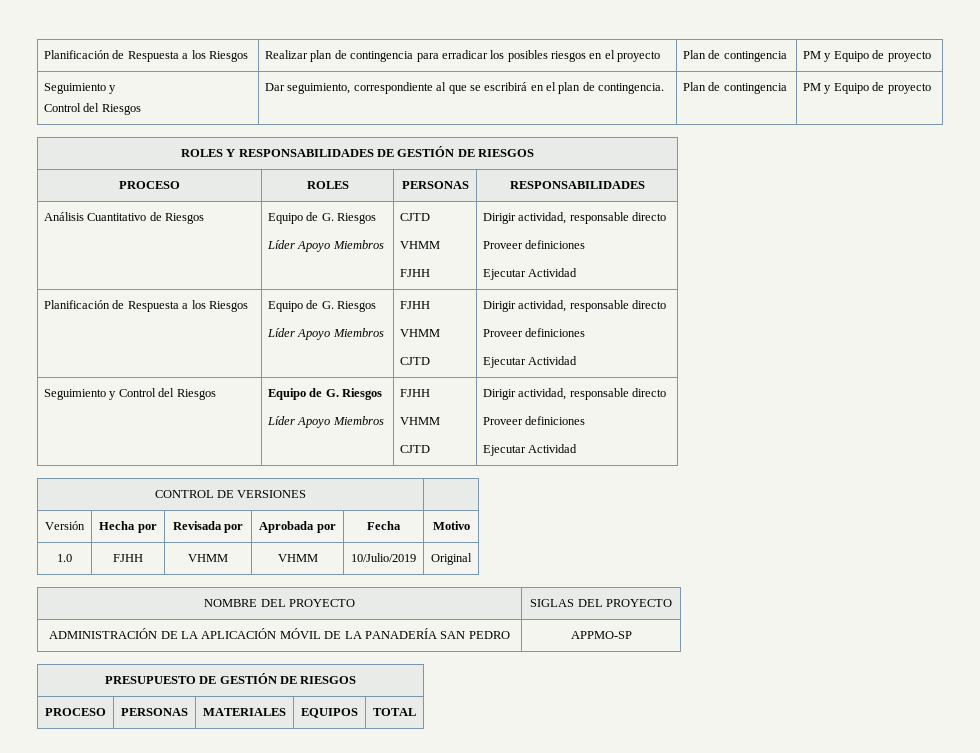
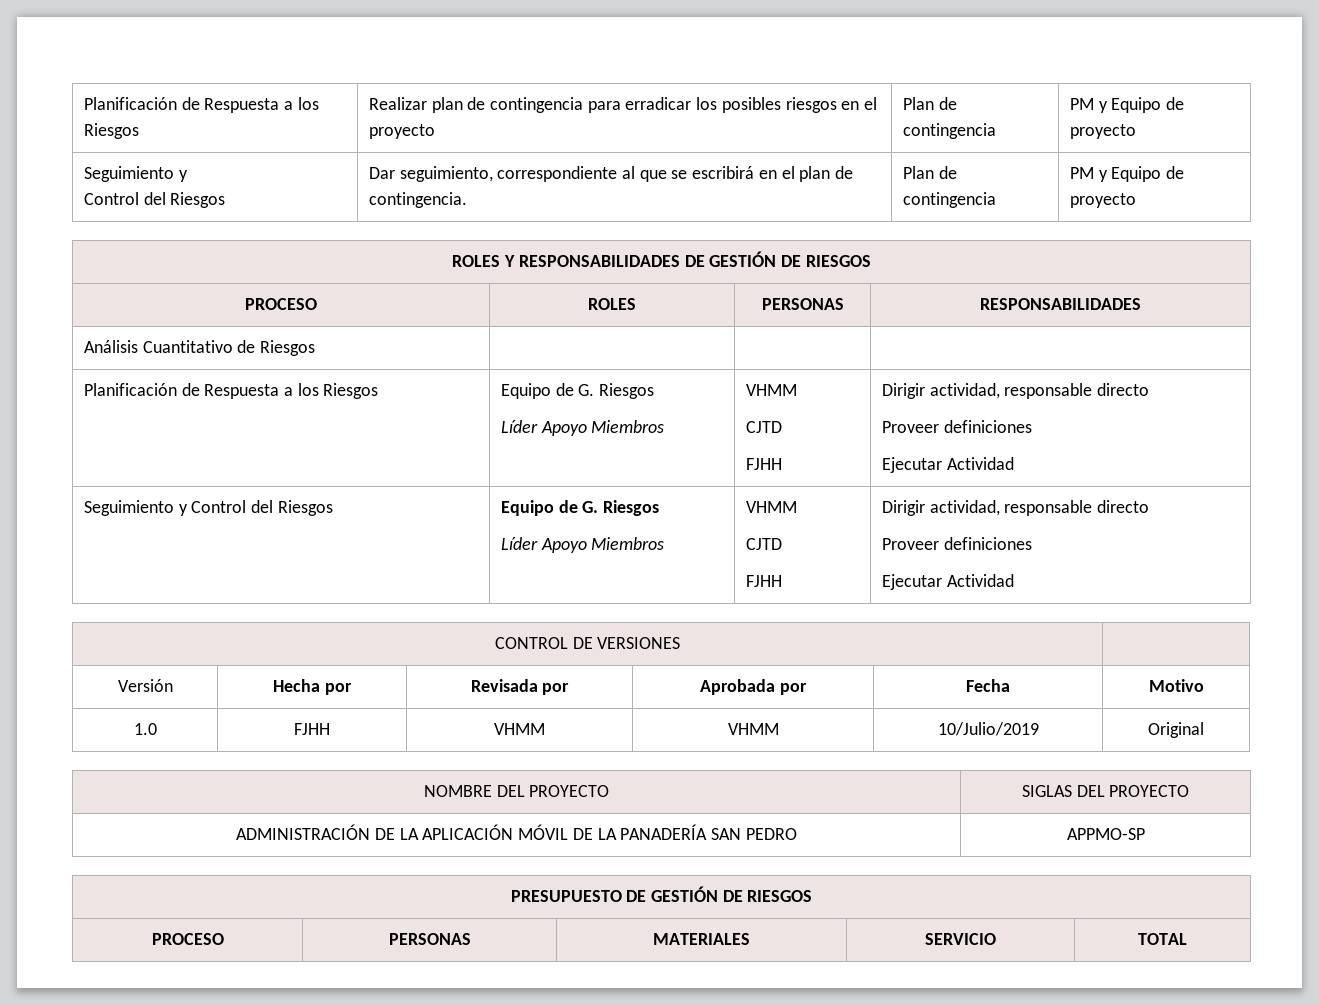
[268,212,377,224] [267,240,384,252] [400,213,431,221] [400,241,441,249] [400,269,431,277] [483,212,667,224] [483,240,586,249] [483,268,578,280] Equipo de G. Riesgos // Líder Apoyo Miembros | CJTD // VHMM // FJHH | Dirigir actividad, responsable directo // Proveer definiciones // Ejecutar Actividad -> (315, 348) | |
[400,301,431,309] [400,329,441,337] [400,357,431,365] FJHH // VHMM // CJTD -> [745,384,797,396] [745,421,782,433] [745,458,782,470] VHMM // CJTD // FJHH
[400,389,431,397] [400,417,441,425] [400,445,431,453] FJHH // VHMM // CJTD -> [745,501,797,513] [745,538,782,550] [745,575,782,587] VHMM // CJTD // FJHH
[301,708,358,718] EQUIPOS -> [925,933,996,945] SERVICIO

